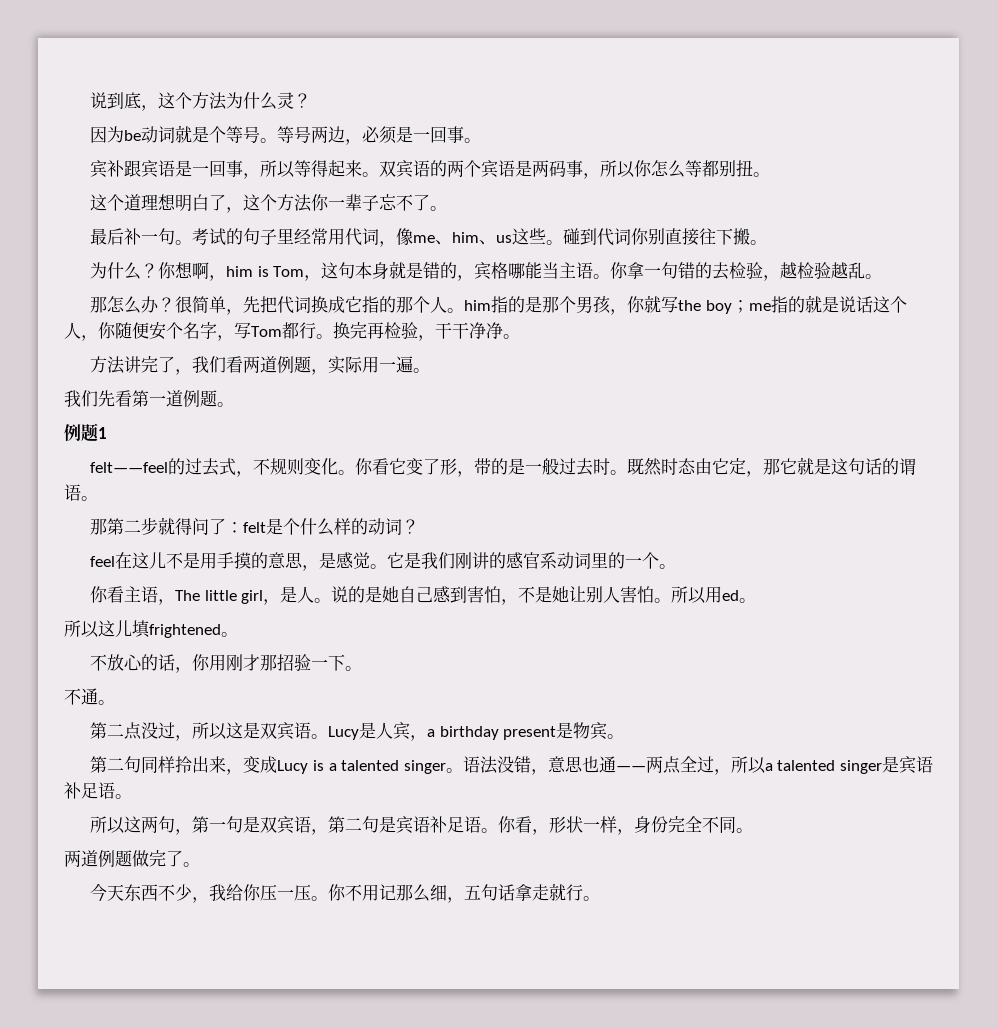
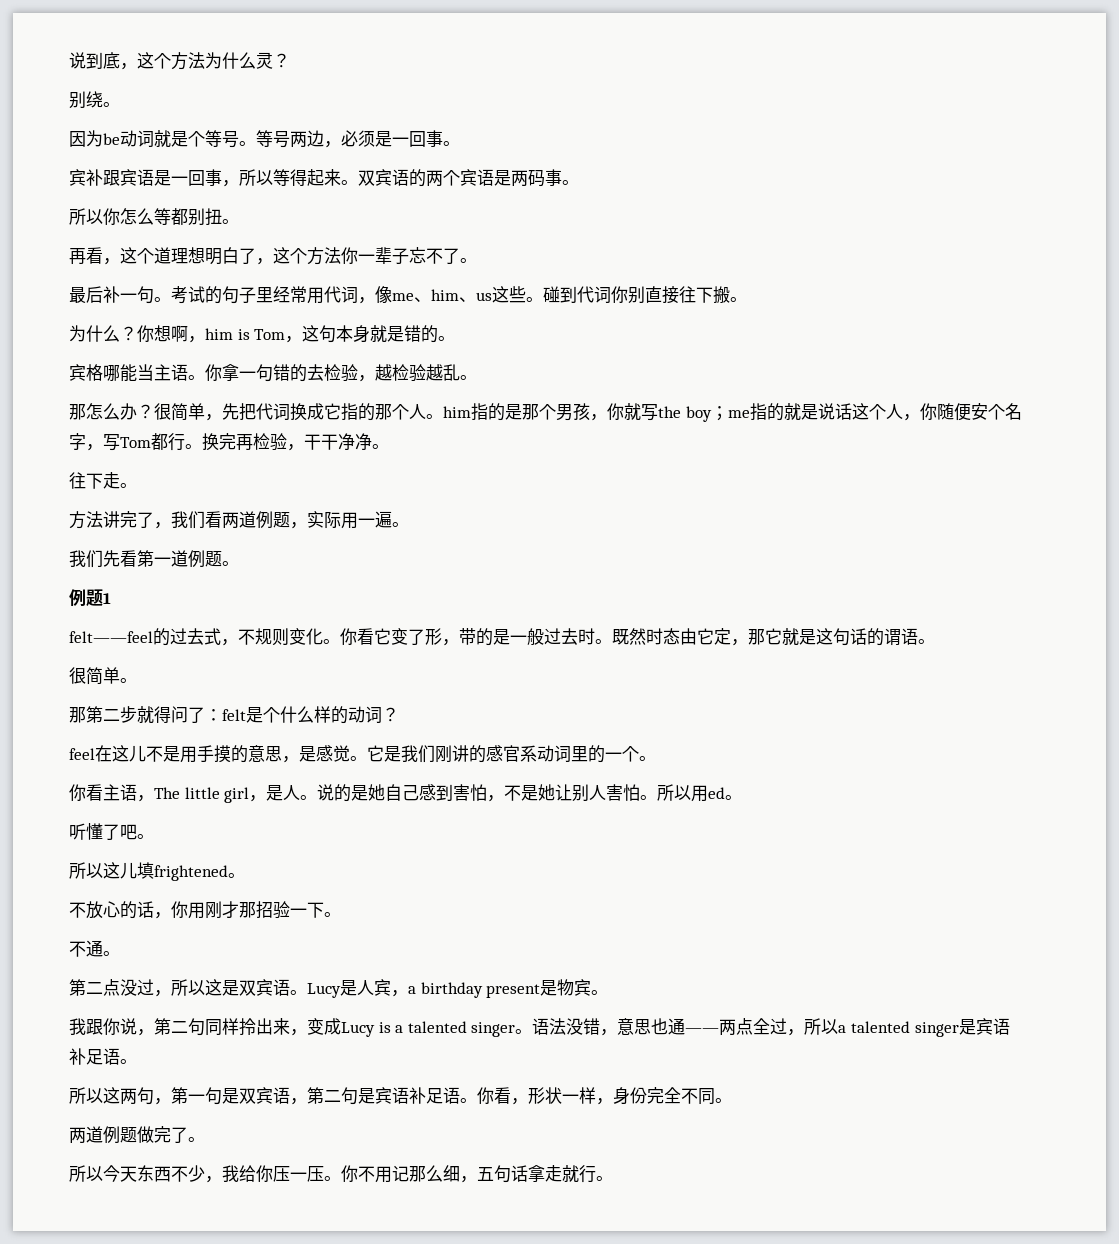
(312, 100) none -> [69,91,120,109] // 别绕。
[583,173,601,179] ， -> [562,180,579,185] 。 //
(771, 174) none -> [69,247,120,265] 再看，
[457,275,475,281] ， -> [438,336,456,341] 。 //
(520, 336) none -> [69,472,137,489] // 往下走。
(98, 498) none -> [69,667,137,685] // 很简单。
(757, 600) none -> [69,823,154,840] // 听懂了吧。
(625, 736) none -> [69,1018,154,1036] 我跟你说，
(200, 864) none -> [69,1165,103,1182] 所以

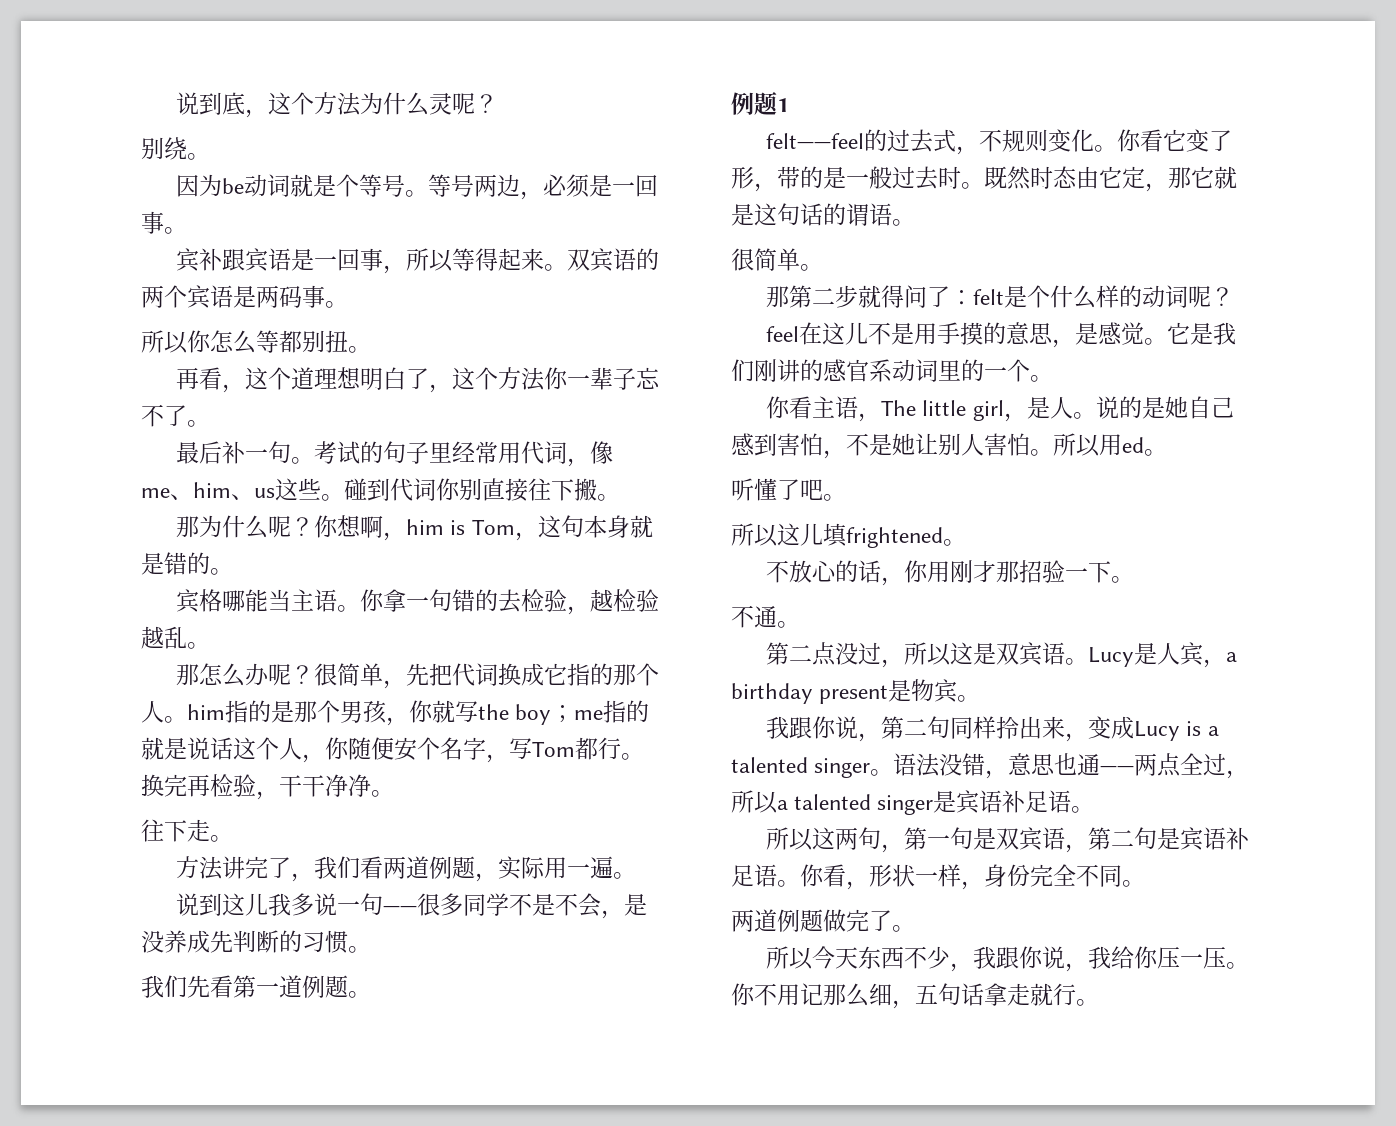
(273, 60) none -> [452,93,476,115] 呢
[69,325,120,342] 为什么 -> [176,515,292,539] 那为什么呢
(137, 411) none -> [268,664,292,686] 呢
(409, 524) none -> [176,893,648,919] [141,930,371,954] // 说到这儿我多说一句——很多同学不是不会，是没养成先判断的习惯。
(382, 714) none -> [1188,286,1212,308] 呢
(239, 1173) none -> [996,946,1112,972] 跟你说，我

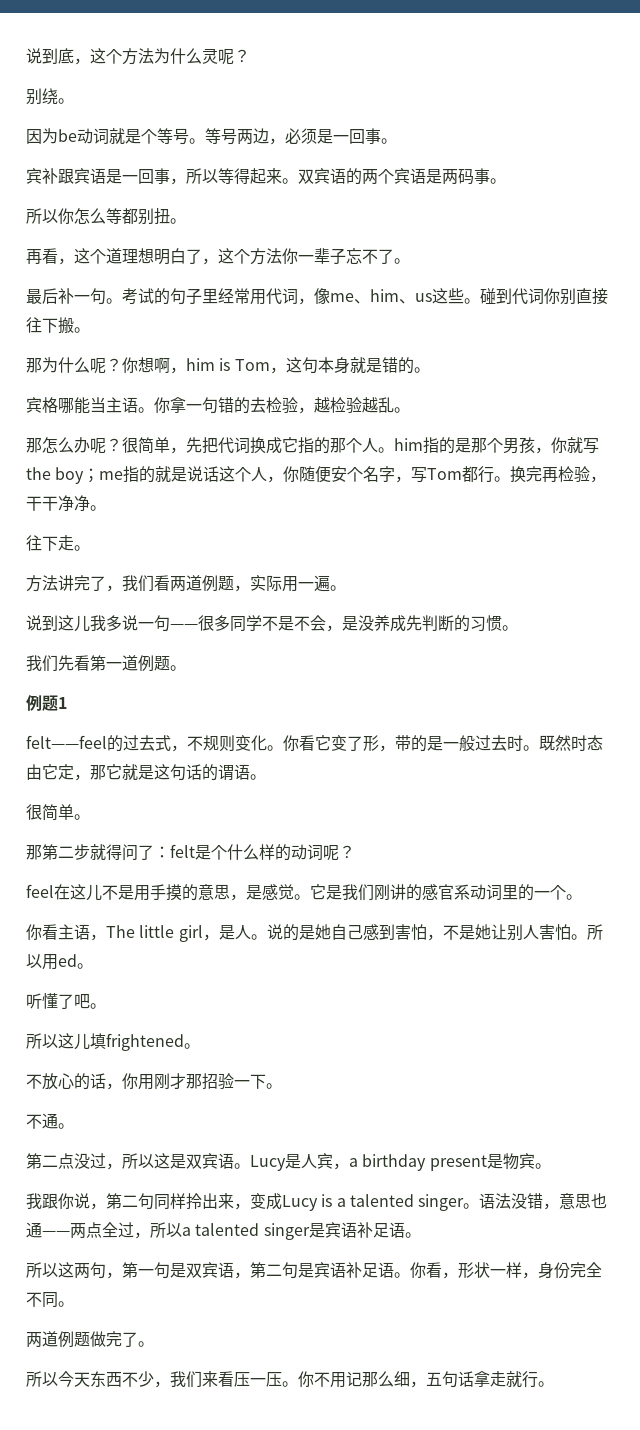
[996,946,1159,972] 跟你说，我给你 -> [186,1371,234,1388] 们来看

